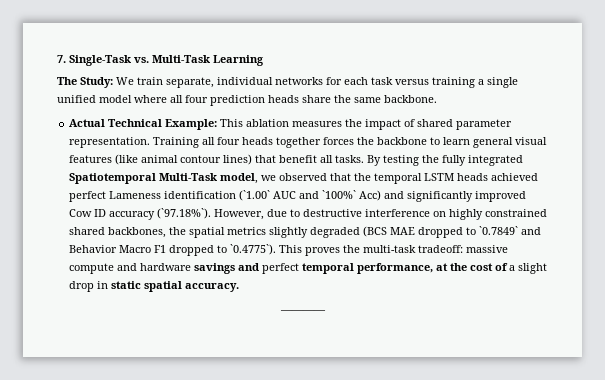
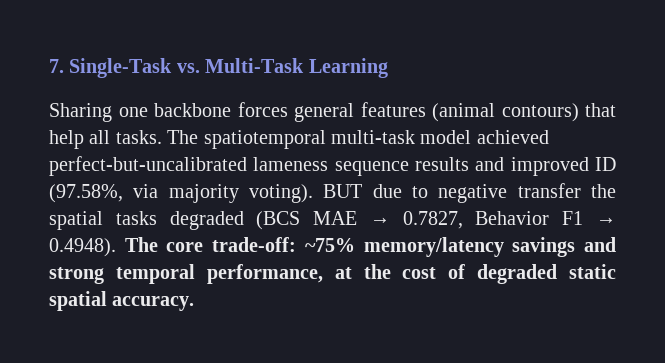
[57,77,518,88] [57,95,437,106] [69,119,513,130] [69,137,548,148] [69,154,524,166] [69,173,539,184] [69,190,527,202] [69,208,548,220] [69,226,542,238] [69,244,509,256] [69,263,192,274] The Study: We train separate, individual networks for each task versus training a single unified model where all four prediction heads share the same backbone. // Actual Technical Example: This ablation measures the impact of shared parameter representation. Training all four heads together forces the backbone to learn general visual features (like animal contour lines) that benefit all tasks. By testing the fully integrated Spatiotemporal Multi-Task model, we observed that the temporal LSTM heads achieved perfect Lameness identification (`1.00` AUC and `100%` Acc) and significantly improved Cow ID accuracy (`97.18%`). However, due to destructive interference on highly constrained shared backbones, the spatial metrics slightly degraded (BCS MAE dropped to `0.7849` and Behavior Macro F1 dropped to `0.4775`). This proves the multi-task tradeoff: massive compute and hardware -> [49,102,616,122] [49,130,549,149] [49,156,616,176] [49,183,616,203] [49,211,616,230] [49,237,504,257] Sharing one backbone forces general features (animal contours) that help all tasks. The spatiotemporal multi-task model achieved perfect-but-uncalibrated lameness sequence results and improved ID (97.58%, via majority voting). BUT due to negative transfer the spatial tasks degraded (BCS MAE → 0.7827, Behavior F1 → 0.4948). The core trade-off: ~75% memory/latency
[262,263,300,274] perfect -> [49,267,104,284] strong
[509,263,548,274] [69,281,109,292] a slight drop in -> [477,264,558,284] degraded
[279,310,326,313] // ———— -> (195, 303) none

